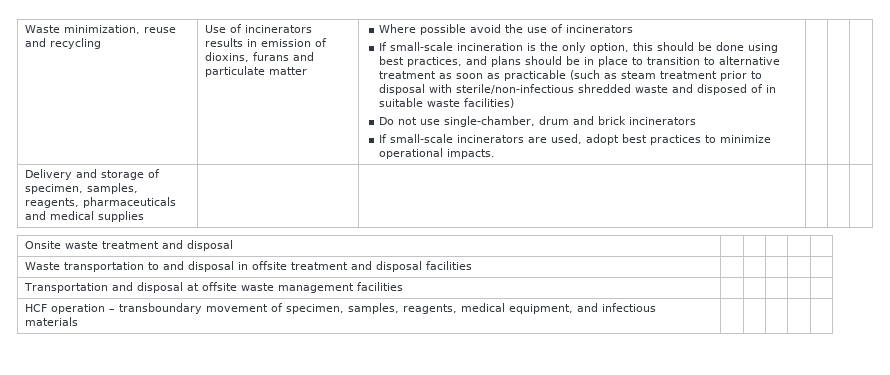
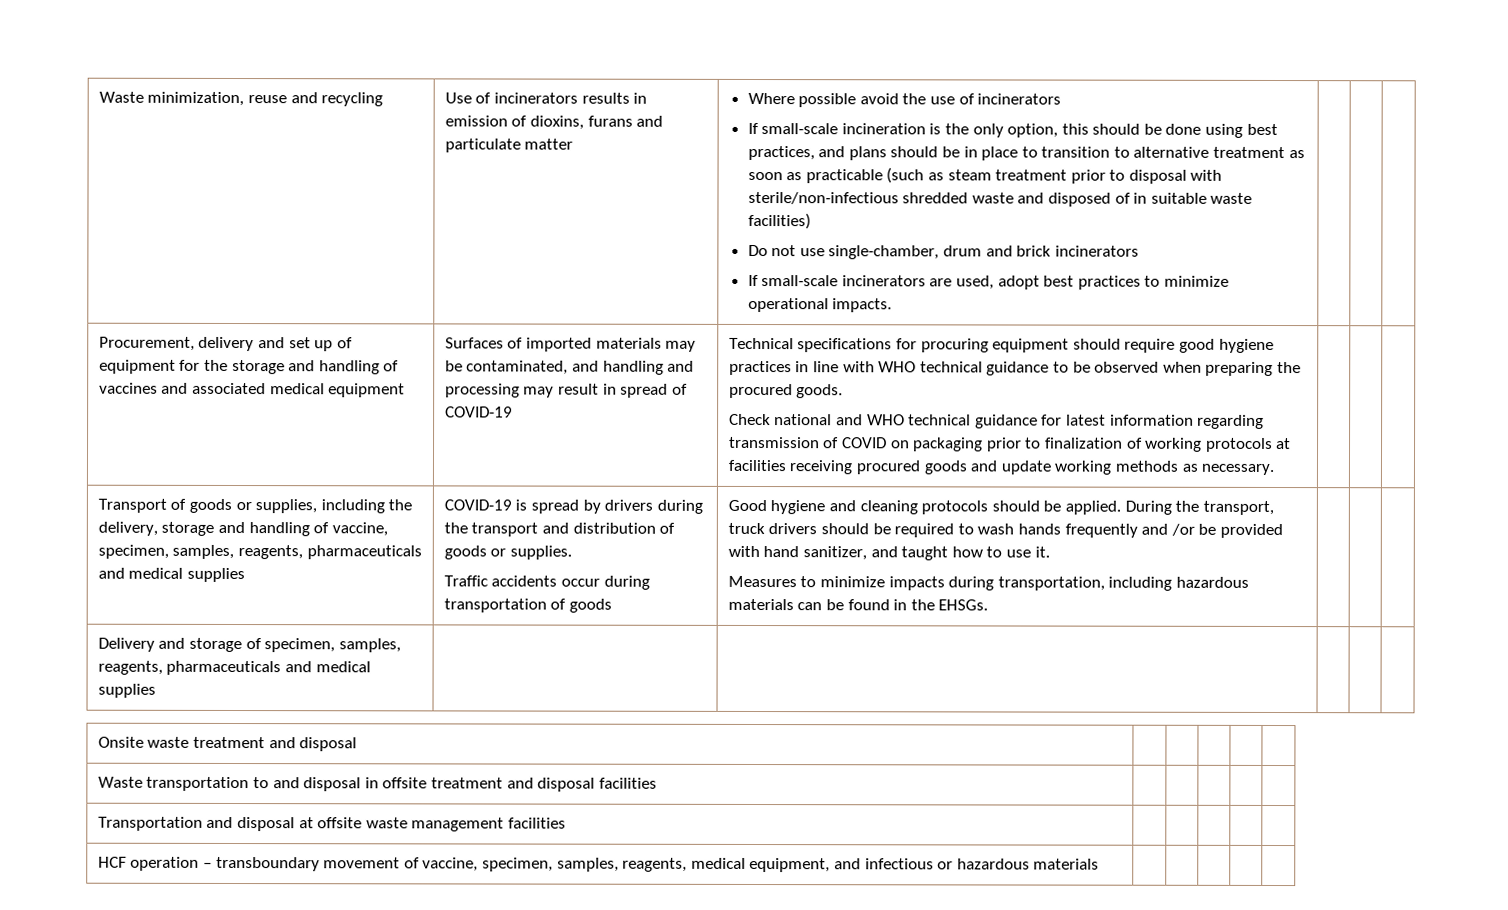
(495, 154) none -> [98,336,353,352] [98,359,400,375] [98,382,406,398] [444,337,697,352] [444,360,695,375] [444,383,688,398] [444,406,513,418] [728,337,1274,353] [728,360,1301,376] [728,383,844,399] [728,413,1265,429] [728,436,1292,452] [727,459,1275,476] [97,498,413,514] [97,521,388,537] [97,544,422,560] [97,567,246,583] [443,499,703,514] [443,522,676,537] [443,545,573,560] [443,575,650,590] [443,598,613,613] [727,499,1274,515] [727,522,1283,539] [727,545,1050,561] [727,575,1250,591] [727,598,989,611] // Procurement, delivery and set up of equipment for the storage and handling of vaccines and associated medical equipment | Surfaces of imported materials may be contaminated, and handling and processing may result in spread of COVID-19 | Technical specifications for procuring equipment should require good hygiene practices in line with WHO technical guidance to be observed when preparing the procured goods. // Check national and WHO technical guidance for latest information regarding transmission of COVID on packaging prior to finalization of working protocols at facilities receiving procured goods and update working methods as necessary. | | | // Transport of goods or supplies, including the delivery, storage and handling of vaccine, specimen, samples, reagents, pharmaceuticals and medical supplies | COVID-19 is spread by drivers during the transport and distribution of goods or supplies. // Traffic accidents occur during transportation of goods | Good hygiene and cleaning protocols should be applied. During the transport, truck drivers should be required to wash hands frequently and /or be provided with hand sanitizer, and taught how to use it. // Measures to minimize impacts during transportation, including hazardous materials can be found in the EHSGs. | | |
(284, 307) none -> [422,857,479,872] vaccine,
(657, 307) none -> [937,858,1030,870] or hazardous

